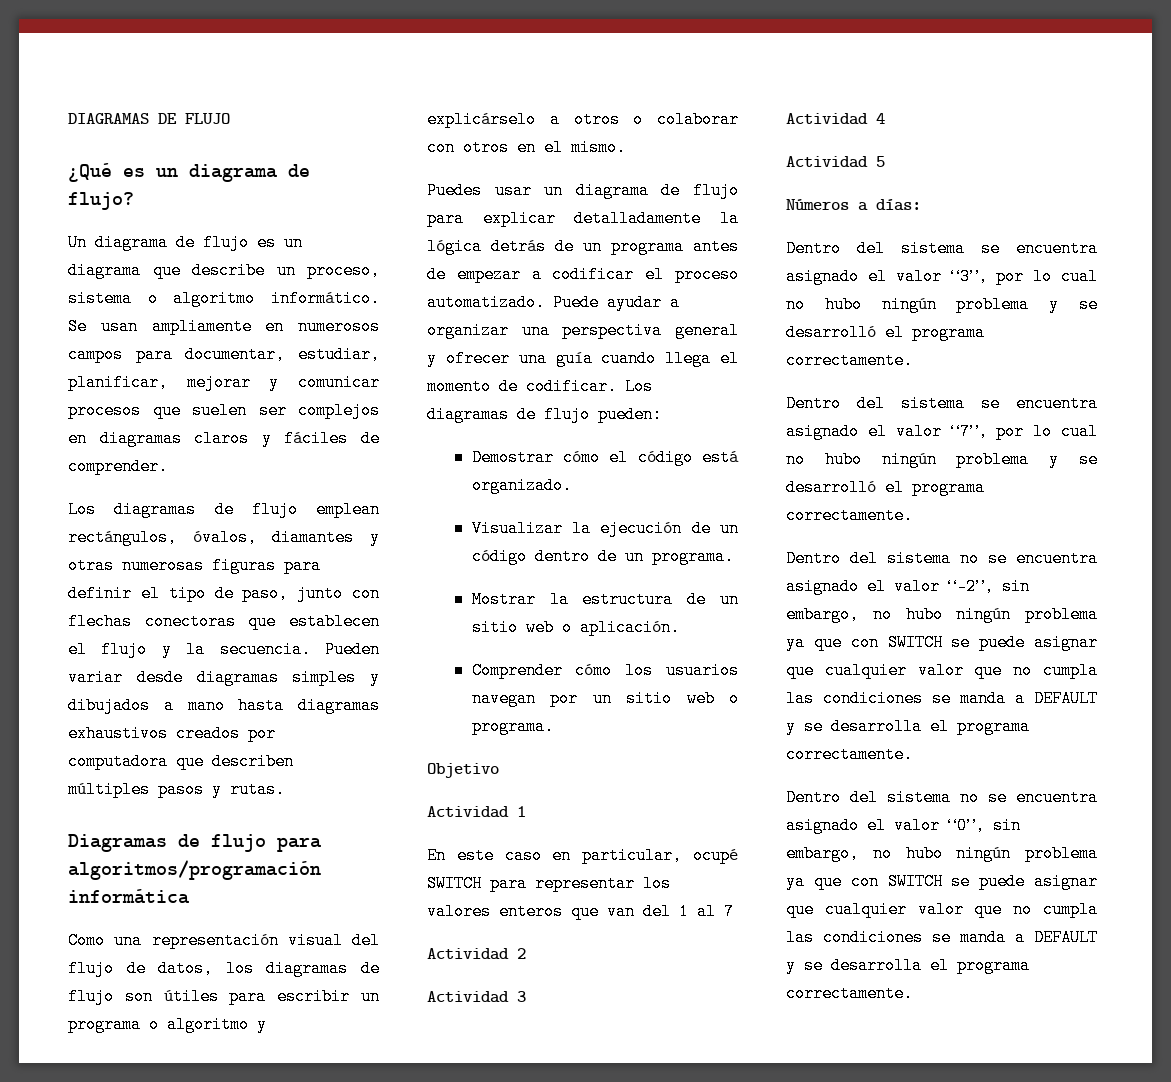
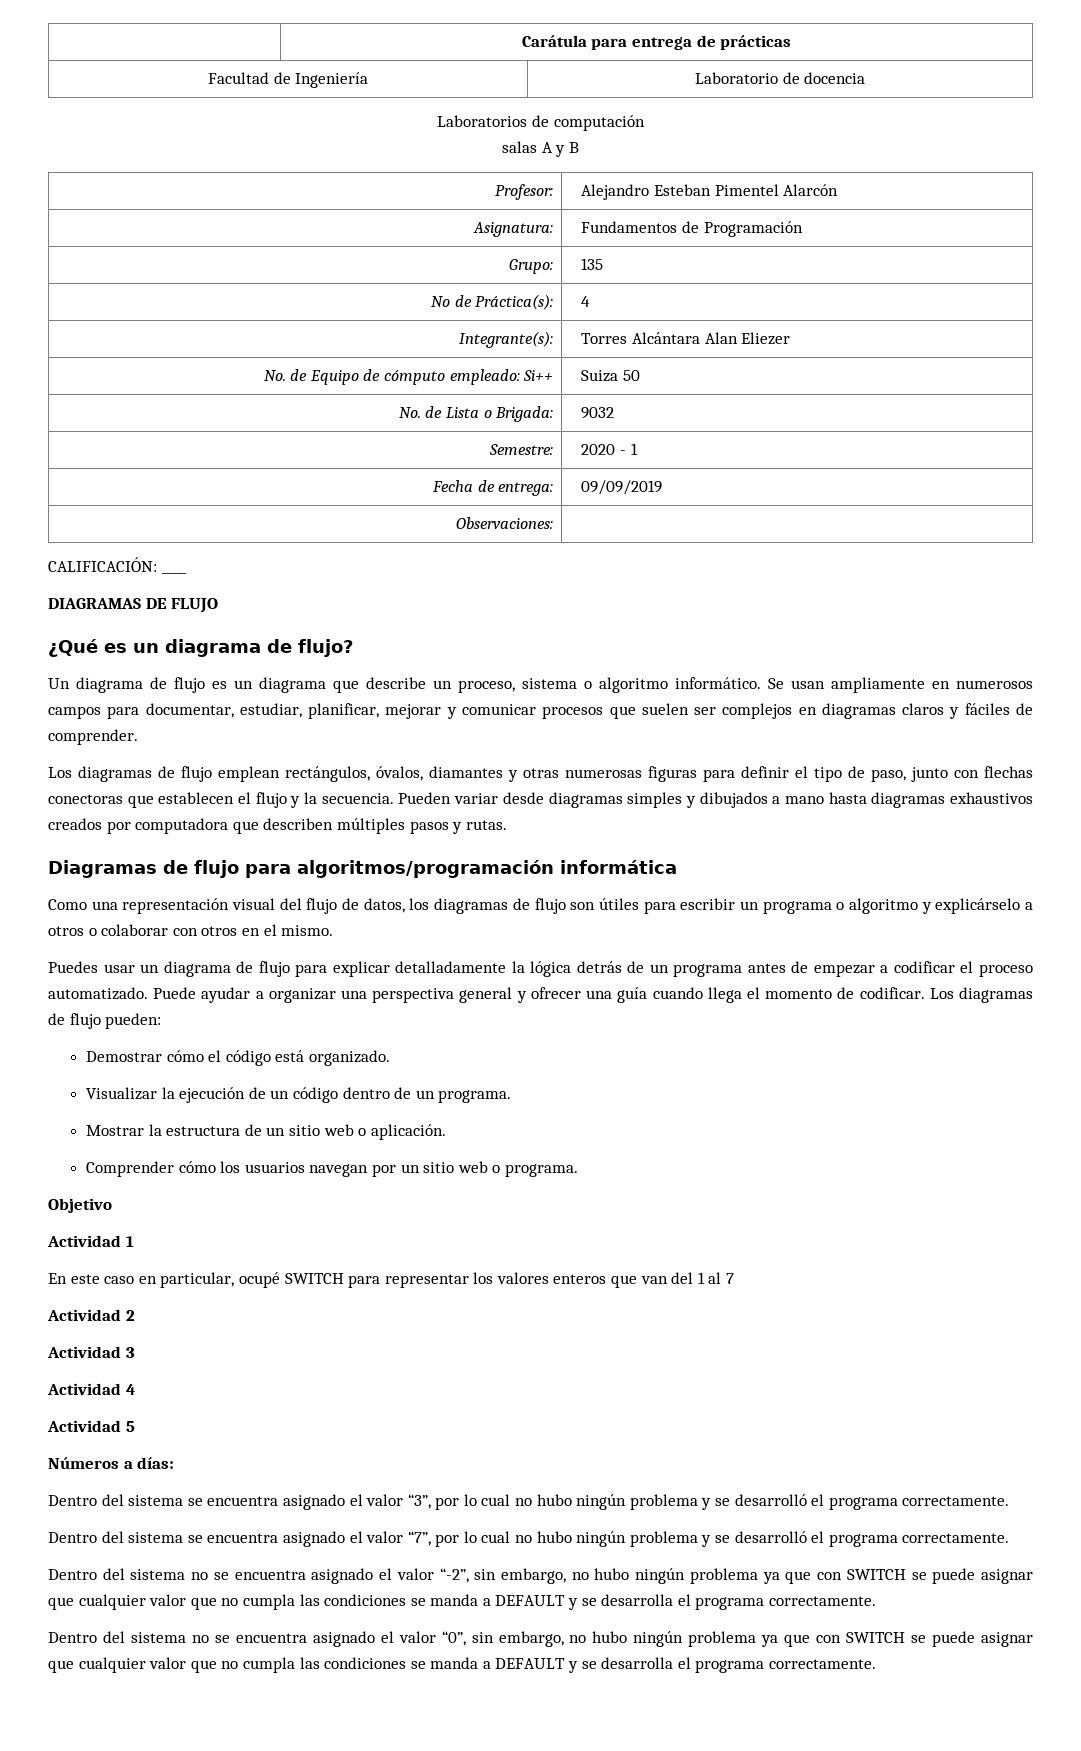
(68, 118) none -> [521,35,792,50] [207,72,369,88] [694,72,866,84] [437,115,645,131] [502,141,579,157] [495,184,554,200] [581,184,839,200] [473,222,554,237] [581,221,803,237] [509,259,554,274] [581,258,604,270] [431,294,554,310] [581,296,591,307] [459,331,554,348] [581,332,791,345] [263,369,554,385] [581,370,640,382] [398,406,554,422] [581,407,615,419] [489,444,554,455] [581,443,638,455] [432,480,554,496] [581,480,663,495] [456,517,554,529] [48,557,157,572] [161,572,187,574] | Carátula para entrega de prácticas // Facultad de Ingeniería | Laboratorio de docencia // Laboratorios de computación // salas A y B // Profesor: | Alejandro Esteban Pimentel Alarcón // Asignatura: | Fundamentos de Programación // Grupo: | 135 // No de Práctica(s): | 4 // Integrante(s): | Torres Alcántara Alan Eliezer // No. de Equipo de cómputo empleado: Si++ | Suiza 50 // No. de Lista o Brigada: | 9032 // Semestre: | 2020 - 1 // Fecha de entrega: | 09/09/2019 // Observaciones: | // CALIFICACIÓN: ____ //

